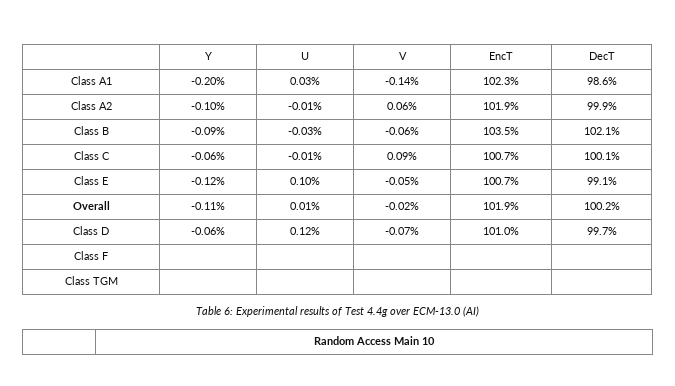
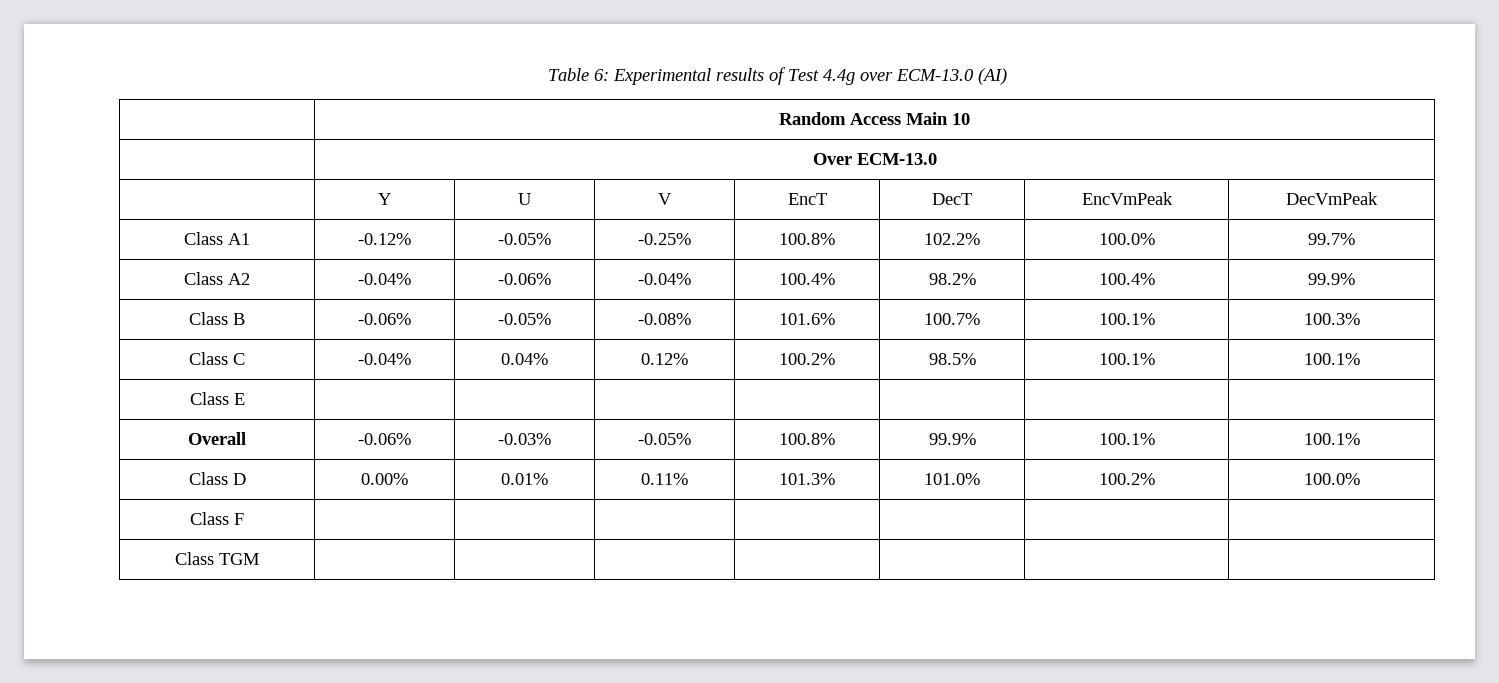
[204,52,212,60] [301,52,309,60] [398,52,407,60] [489,52,513,60] [588,52,615,60] [70,76,112,85] [191,77,225,85] [290,77,320,85] [385,77,419,85] [483,77,519,85] [586,77,617,85] [70,101,112,110] [191,102,225,110] [288,102,322,110] [387,102,417,110] [483,102,519,110] [586,102,617,110] [73,126,109,135] [191,127,225,135] [288,127,322,135] [385,127,419,135] [483,127,519,135] [583,127,620,135] [73,151,110,160] [191,152,225,160] [288,152,322,160] [387,152,417,160] [483,152,519,160] [583,152,620,160] [74,176,108,185] [191,177,225,185] [290,177,320,185] [385,177,419,185] [483,177,519,185] [586,177,617,185] [72,201,110,210] [191,202,225,210] [290,202,320,210] [385,202,419,210] [483,202,519,210] [583,202,620,210] [73,226,109,235] [191,227,225,235] [290,227,320,235] [385,227,419,235] [483,227,519,235] [586,227,617,235] [74,251,108,260] [64,276,118,285] | Y | U | V | EncT | DecT // Class A1 | -0.20% | 0.03% | -0.14% | 102.3% | 98.6% // Class A2 | -0.10% | -0.01% | 0.06% | 101.9% | 99.9% // Class B | -0.09% | -0.03% | -0.06% | 103.5% | 102.1% // Class C | -0.06% | -0.01% | 0.09% | 100.7% | 100.1% // Class E | -0.12% | 0.10% | -0.05% | 100.7% | 99.1% // Overall | -0.11% | 0.01% | -0.02% | 101.9% | 100.2% // Class D | -0.06% | 0.12% | -0.07% | 101.0% | 99.7% // Class F | | | | | // Class TGM | | | | | // -> (547, 74) none
(435, 341) none -> [812,153,937,165] [378,193,391,205] [518,193,531,205] [658,193,672,205] [787,193,827,205] [932,193,972,205] [1081,192,1173,205] [1286,192,1378,205] [184,232,250,245] [358,233,411,245] [498,233,551,245] [638,233,691,245] [779,233,835,245] [924,233,980,245] [1098,233,1155,245] [1308,233,1355,245] [184,272,250,285] [358,273,411,285] [498,273,551,285] [638,273,691,285] [779,273,835,285] [928,273,976,285] [1098,273,1155,285] [1308,273,1355,285] [189,312,245,325] [358,313,411,325] [498,313,551,325] [638,313,691,325] [779,313,835,325] [924,313,980,325] [1098,313,1155,325] [1303,313,1360,325] [189,352,245,365] [358,353,411,365] [501,353,548,365] [641,353,688,365] [779,353,835,365] [928,353,976,365] [1098,353,1155,365] [1303,353,1360,365] [189,392,245,405] [188,432,246,445] [358,433,411,445] [498,433,551,445] [638,433,691,445] [779,433,835,445] [928,433,976,445] [1098,433,1155,445] [1303,433,1360,445] [188,472,246,485] [361,473,408,485] [501,473,548,485] [641,473,688,485] [779,473,835,485] [924,473,980,485] [1098,473,1155,485] [1303,473,1360,485] [190,512,244,525] [175,552,259,565] // | Over ECM-13.0 // | Y | U | V | EncT | DecT | EncVmPeak | DecVmPeak // Class A1 | -0.12% | -0.05% | -0.25% | 100.8% | 102.2% | 100.0% | 99.7% // Class A2 | -0.04% | -0.06% | -0.04% | 100.4% | 98.2% | 100.4% | 99.9% // Class B | -0.06% | -0.05% | -0.08% | 101.6% | 100.7% | 100.1% | 100.3% // Class C | -0.04% | 0.04% | 0.12% | 100.2% | 98.5% | 100.1% | 100.1% // Class E | | | | | | | // Overall | -0.06% | -0.03% | -0.05% | 100.8% | 99.9% | 100.1% | 100.1% // Class D | 0.00% | 0.01% | 0.11% | 101.3% | 101.0% | 100.2% | 100.0% // Class F | | | | | | | // Class TGM | | | | | | |

